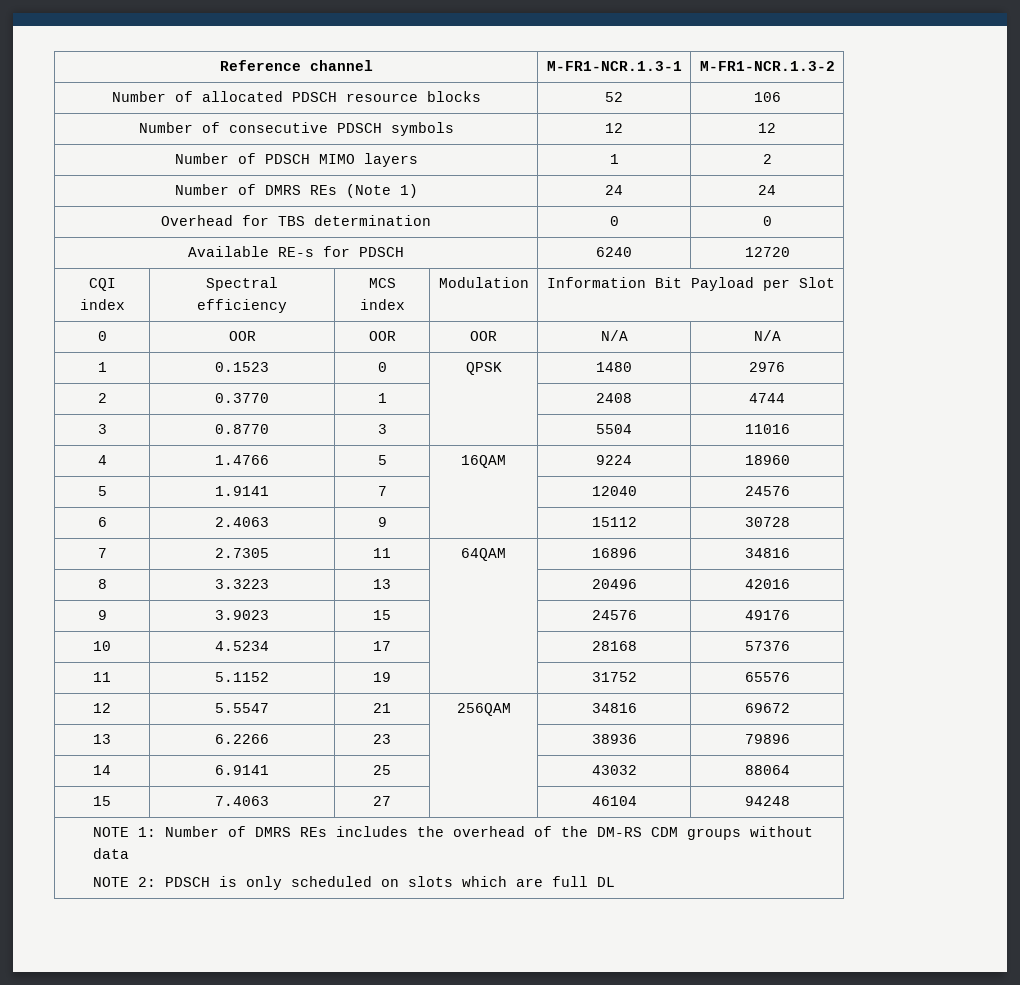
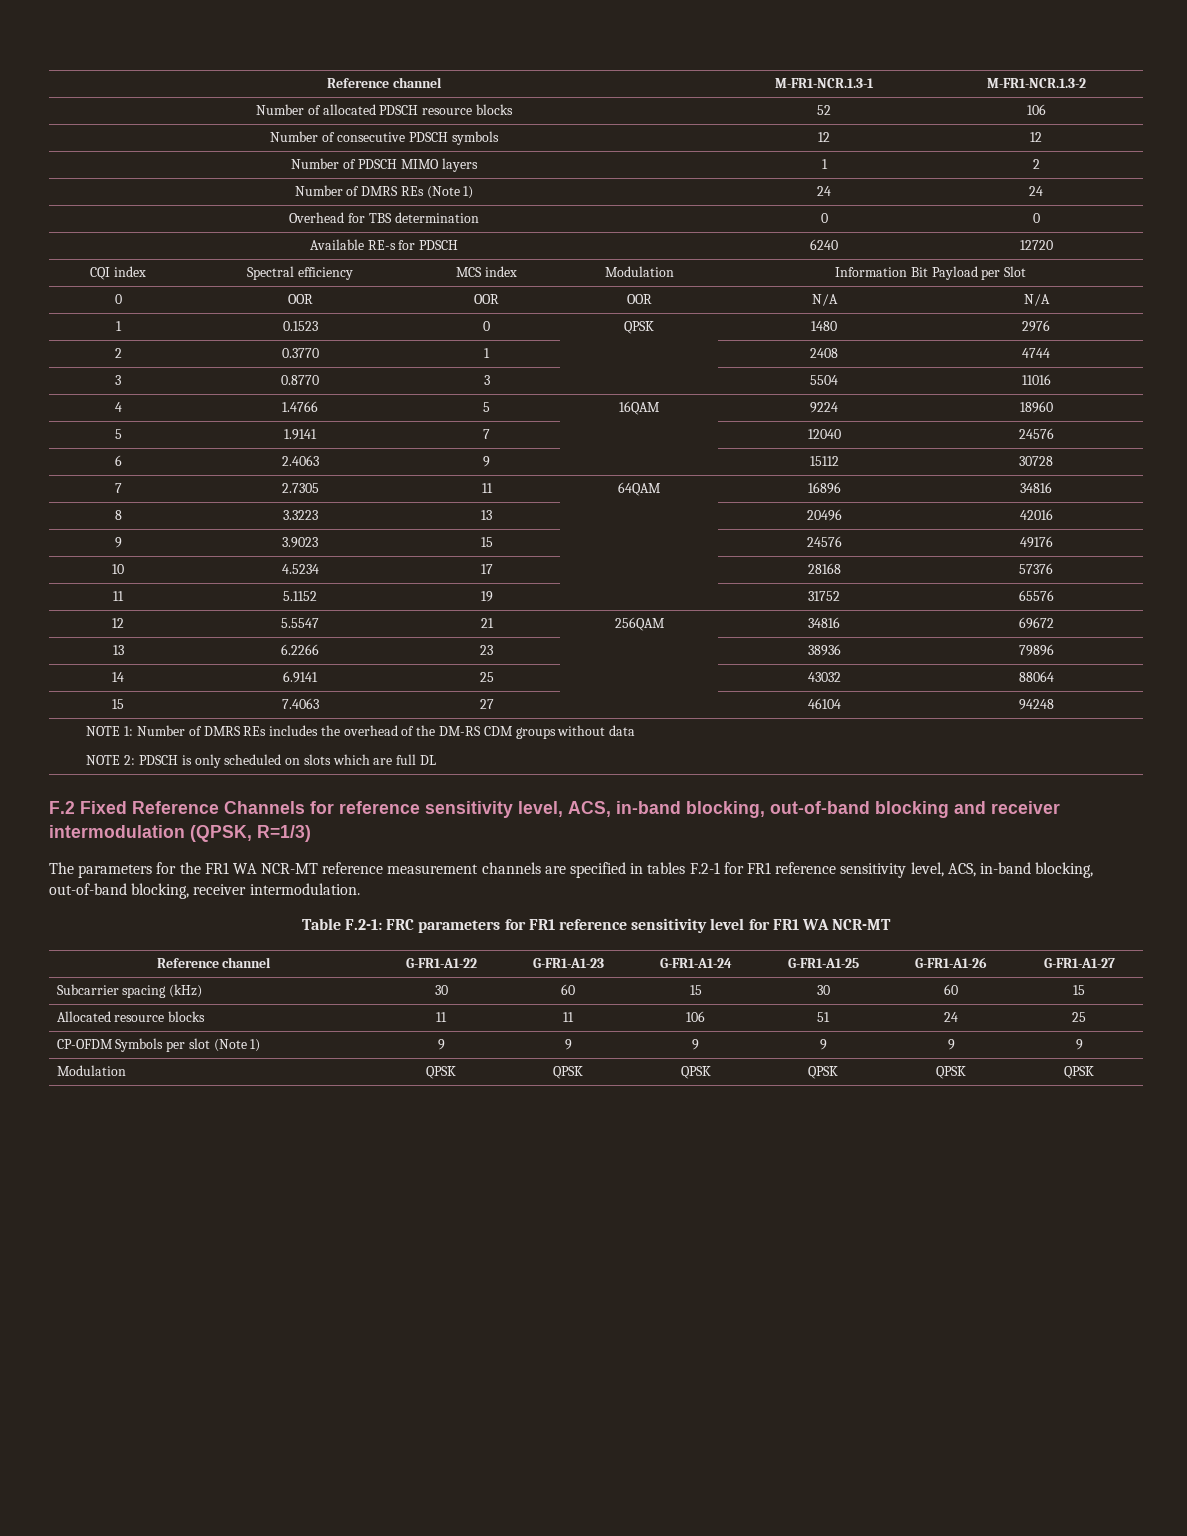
(615, 882) none -> [49,801,1060,818] [49,825,311,842] [49,862,1094,878] [49,883,360,899] [301,918,892,933] [156,957,272,968] [405,958,477,968] [532,958,604,968] [659,958,732,968] [787,958,859,968] [915,957,987,968] [1043,958,1115,968] [56,984,203,998] [434,985,448,995] [561,984,575,995] [689,985,702,995] [816,985,830,995] [944,984,958,995] [1073,985,1085,995] [56,1011,206,1022] [436,1012,447,1022] [563,1012,574,1022] [686,1011,705,1022] [817,1012,830,1022] [944,1012,958,1022] [1072,1012,1086,1022] [56,1038,261,1052] [437,1039,445,1050] [564,1039,572,1050] [692,1039,699,1050] [819,1039,827,1050] [947,1039,955,1050] [1075,1039,1083,1050] [56,1065,126,1076] [426,1066,456,1079] [553,1066,583,1079] [680,1066,711,1079] [808,1066,838,1079] [936,1066,966,1079] [1064,1066,1094,1079] // F.2 Fixed Reference Channels for reference sensitivity level, ACS, in-band blocking, out-of-band blocking and receiver intermodulation (QPSK, R=1/3) // The parameters for the FR1 WA NCR-MT reference measurement channels are specified in tables F.2-1 for FR1 reference sensitivity level, ACS, in-band blocking, out-of-band blocking, receiver intermodulation. // Table F.2-1: FRC parameters for FR1 reference sensitivity level for FR1 WA NCR-MT // Reference channel | G-FR1-A1-22 | G-FR1-A1-23 | G-FR1-A1-24 | G-FR1-A1-25 | G-FR1-A1-26 | G-FR1-A1-27 // Subcarrier spacing (kHz) | 30 | 60 | 15 | 30 | 60 | 15 // Allocated resource blocks | 11 | 11 | 106 | 51 | 24 | 25 // CP-OFDM Symbols per slot (Note 1) | 9 | 9 | 9 | 9 | 9 | 9 // Modulation | QPSK | QPSK | QPSK | QPSK | QPSK | QPSK

